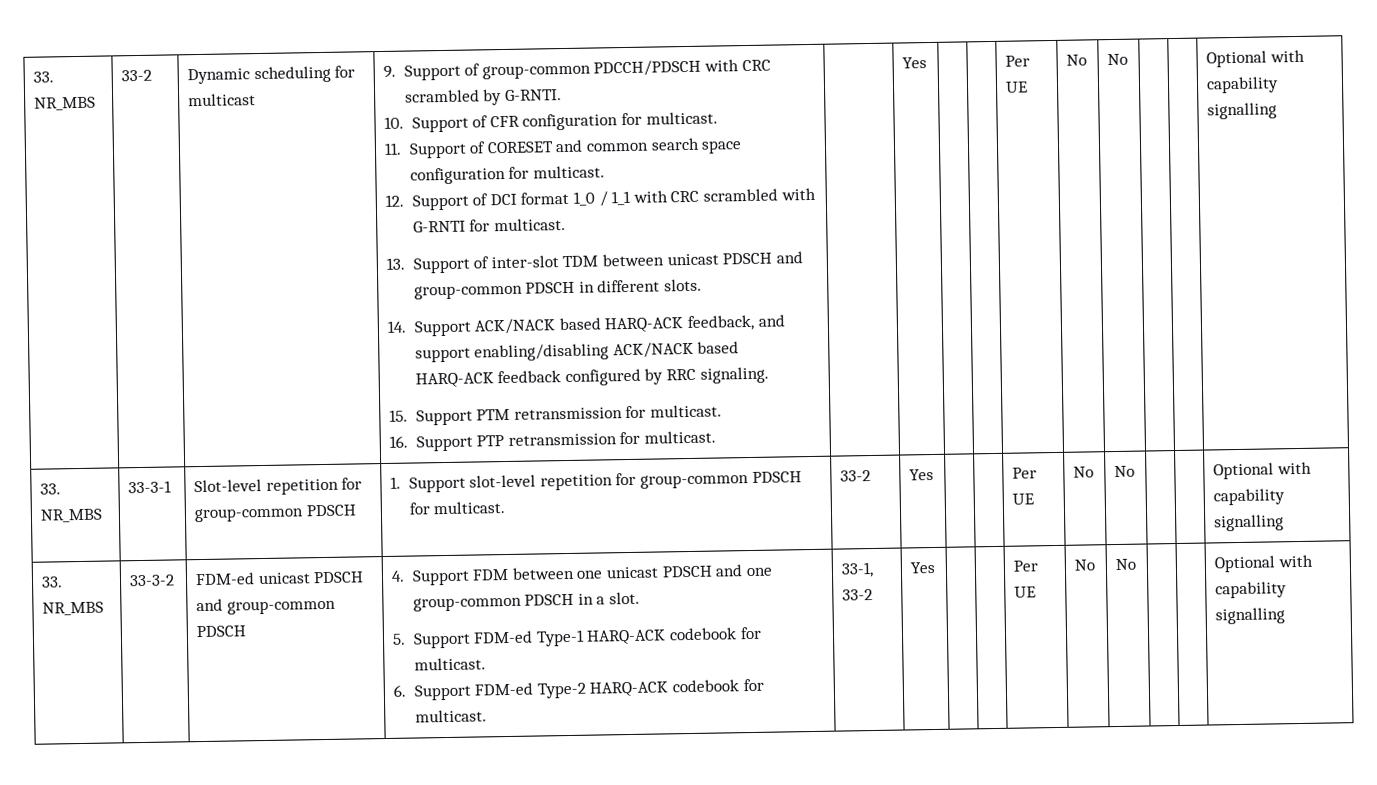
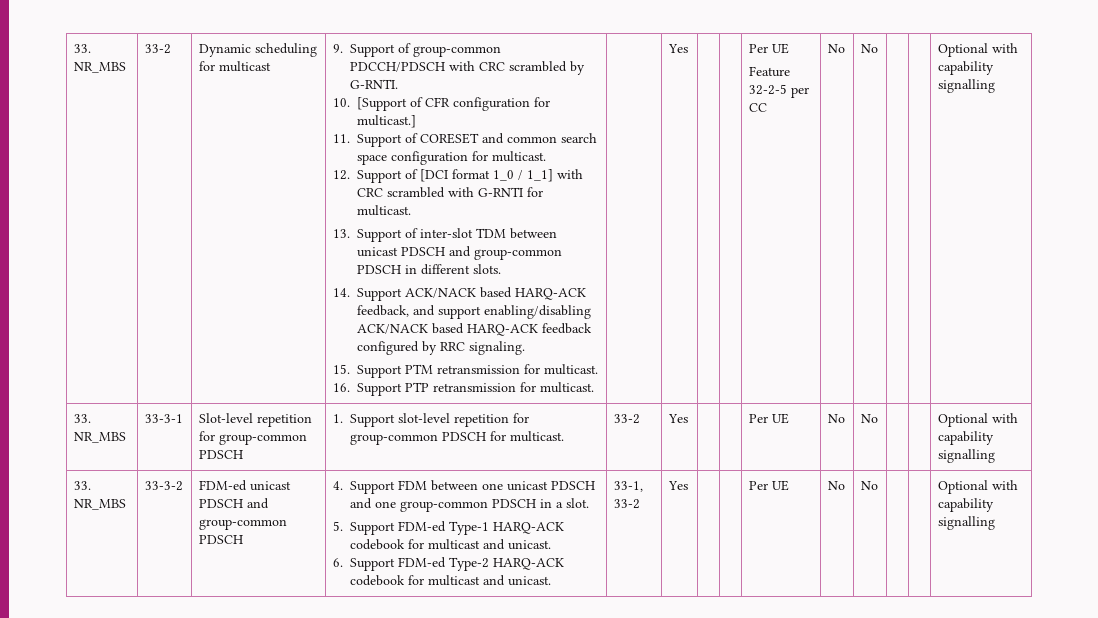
[411,116,469,133] Support -> [356,97,407,111] [Support
[645,111,718,125] multicast. -> [356,115,416,128] multicast.]
[489,193,517,206] DCI -> [419,169,448,182] [DCI
[611,190,632,206] 1_1 -> [526,169,553,182] 1_1]
(1029, 87) none -> [748,66,790,77] [748,84,809,98] [748,103,767,112] // Feature 32-2-5 per CC
[413,657,486,671] multicast. -> [427,539,551,550] multicast and unicast.
[414,709,487,723] multicast. -> [427,575,551,586] multicast and unicast.

